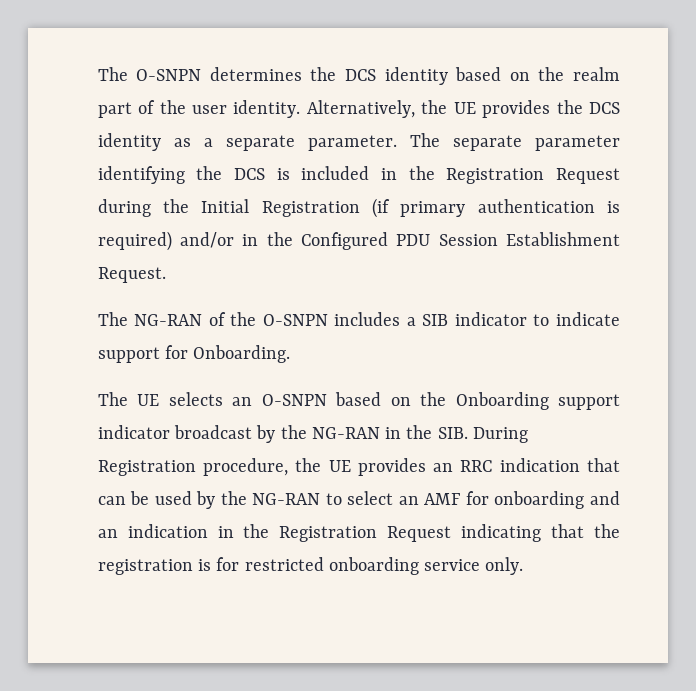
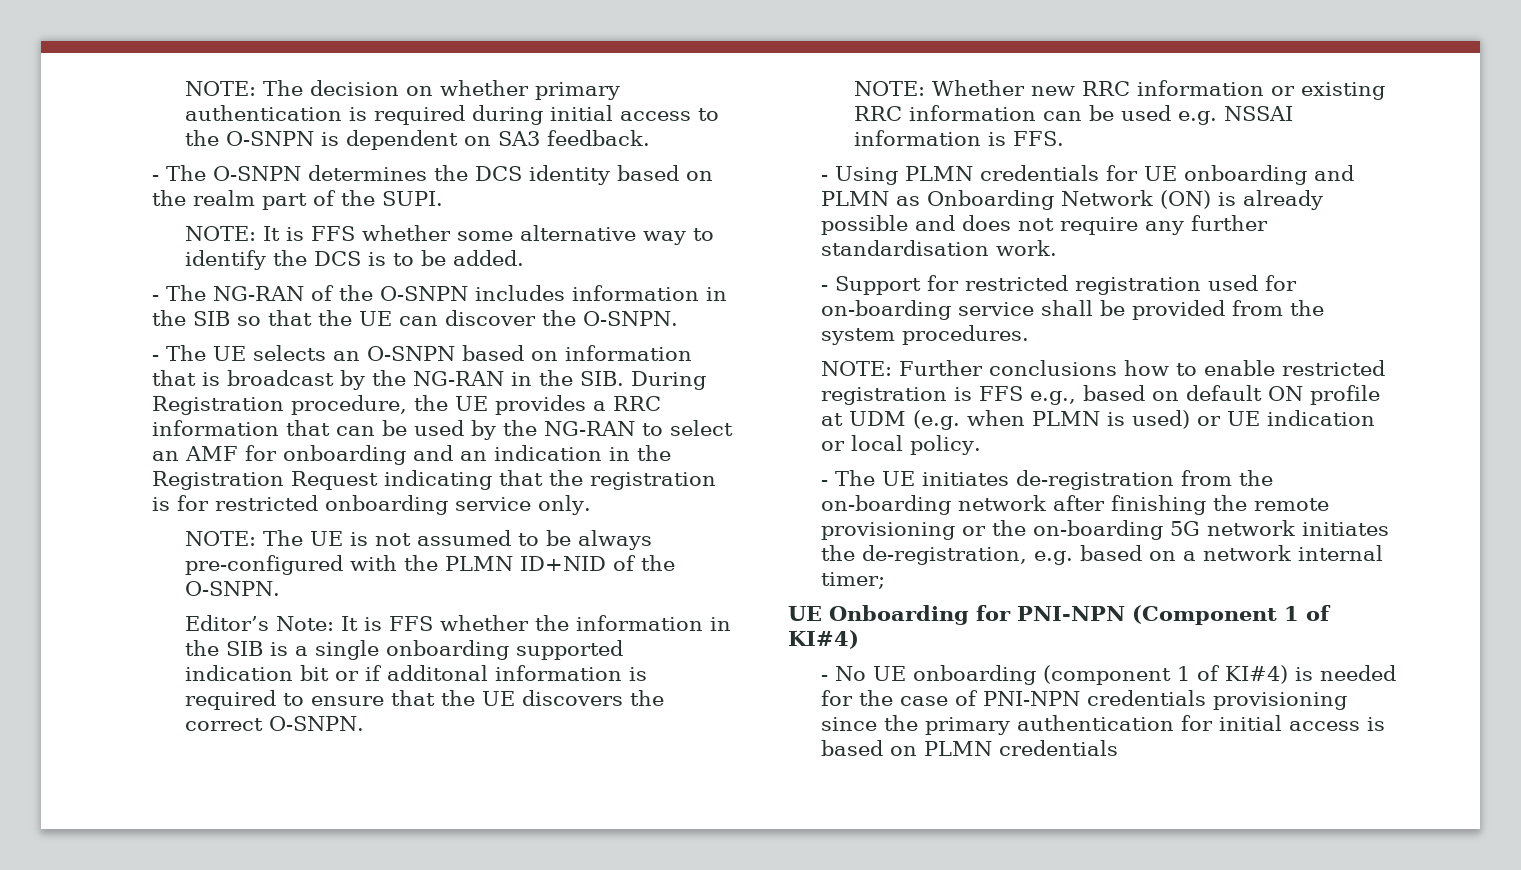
(97, 74) none -> [184,80,620,100] [184,105,719,125] [184,130,650,150] [151,175,159,181] NOTE: The decision on whether primary authentication is required during initial access to the O-SNPN is dependent on SA3 feedback. // -
[192,100,621,118] [97,133,620,151] [97,166,620,184] [97,198,620,218] [97,231,620,251] [97,267,166,283] user identity. Alternatively, the UE provides the DCS identity as a separate parameter. The separate parameter identifying the DCS is included in the Registration Request during the Initial Registration (if primary authentication is required) and/or in the Configured PDU Session Establishment Request. // -> [381,191,443,206] [184,225,714,245] [184,250,524,270] [151,295,159,301] SUPI. // NOTE: It is FFS whether some alternative way to identify the DCS is to be added. // -
[406,312,620,326] [97,345,291,363] a SIB indicator to indicate support for Onboarding. // -> [571,285,727,301] [151,310,678,326] [151,355,159,361] information in the SIB so that the UE can discover the O-SNPN. // -
[420,392,620,410] [97,425,170,439] the Onboarding support indicator -> [564,345,692,361] [151,370,220,386] information that is
[433,458,580,472] an RRC indication -> [592,396,661,411] [151,420,279,436] a RRC information
(524, 566) none -> [184,530,652,550] [184,555,675,575] [184,581,280,596] [184,615,731,631] [184,640,623,660] [184,665,647,681] [184,690,664,710] [184,716,364,731] [853,80,1385,100] [853,105,1293,125] [853,130,1064,146] [820,165,1354,185] [820,190,1323,210] [820,215,1268,235] [820,240,1057,256] [820,275,1297,295] [820,300,1324,320] [820,325,1029,345] [820,360,1385,376] [820,385,1380,405] [820,410,1375,430] [820,435,981,455] [820,470,1273,490] [820,495,1329,515] [820,520,1389,540] [820,545,1383,565] [820,572,885,589] [788,605,1331,625] [788,630,859,649] [820,665,1396,685] [820,690,1347,710] [820,715,1385,735] [820,740,1118,756] // NOTE: The UE is not assumed to be always pre-configured with the PLMN ID+NID of the O-SNPN. // Editor’s Note: It is FFS whether the information in the SIB is a single onboarding supported indication bit or if additonal information is required to ensure that the UE discovers the correct O-SNPN. // NOTE: Whether new RRC information or existing RRC information can be used e.g. NSSAI information is FFS. // - Using PLMN credentials for UE onboarding and PLMN as Onboarding Network (ON) is already possible and does not require any further standardisation work. // - Support for restricted registration used for on-boarding service shall be provided from the system procedures. // NOTE: Further conclusions how to enable restricted registration is FFS e.g., based on default ON profile at UDM (e.g. when PLMN is used) or UE indication or local policy. // - The UE initiates de-registration from the on-boarding network after finishing the remote provisioning or the on-boarding 5G network initiates the de-registration, e.g. based on a network internal timer; // UE Onboarding for PNI-NPN (Component 1 of KI#4) // - No UE onboarding (component 1 of KI#4) is needed for the case of PNI-NPN credentials provisioning since the primary authentication for initial access is based on PLMN credentials

